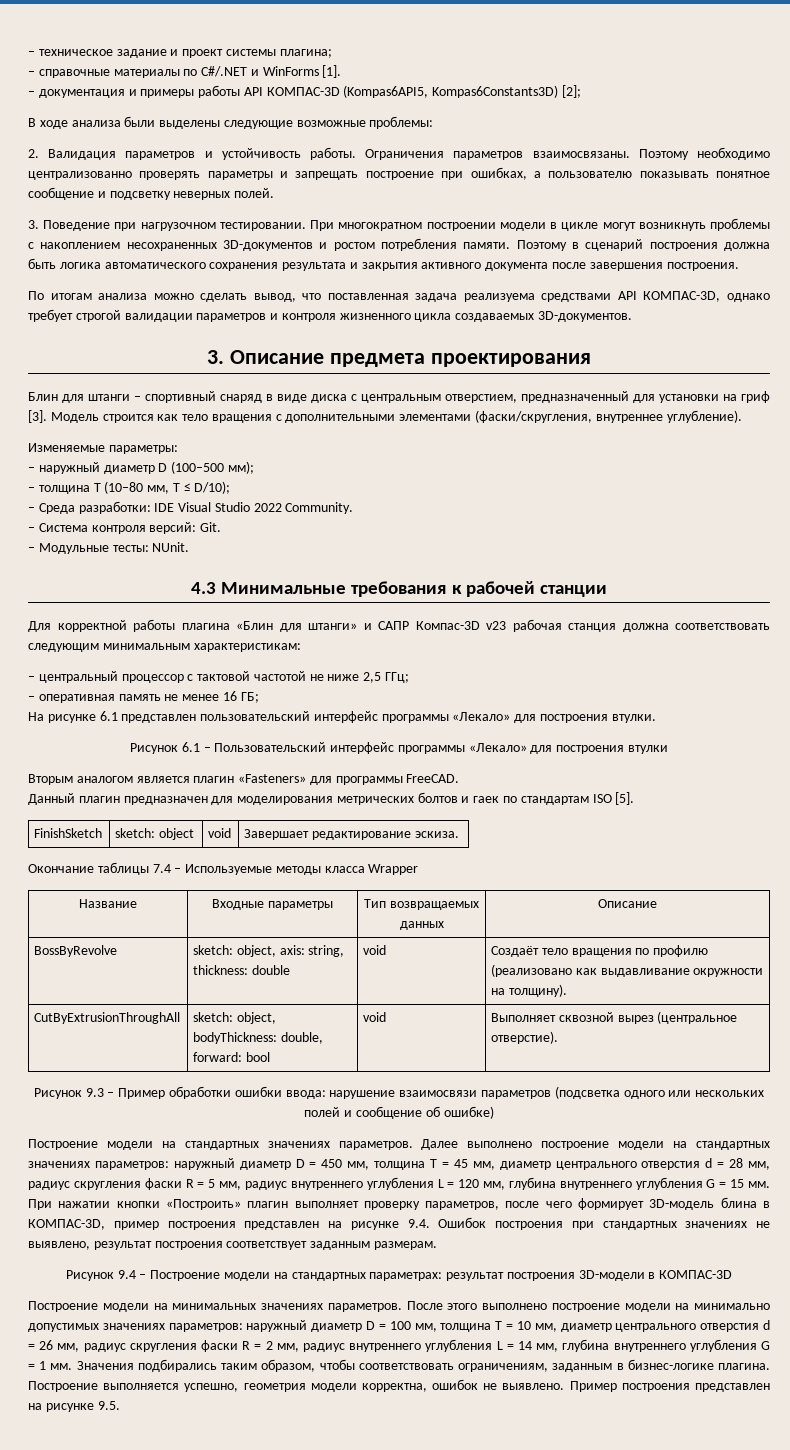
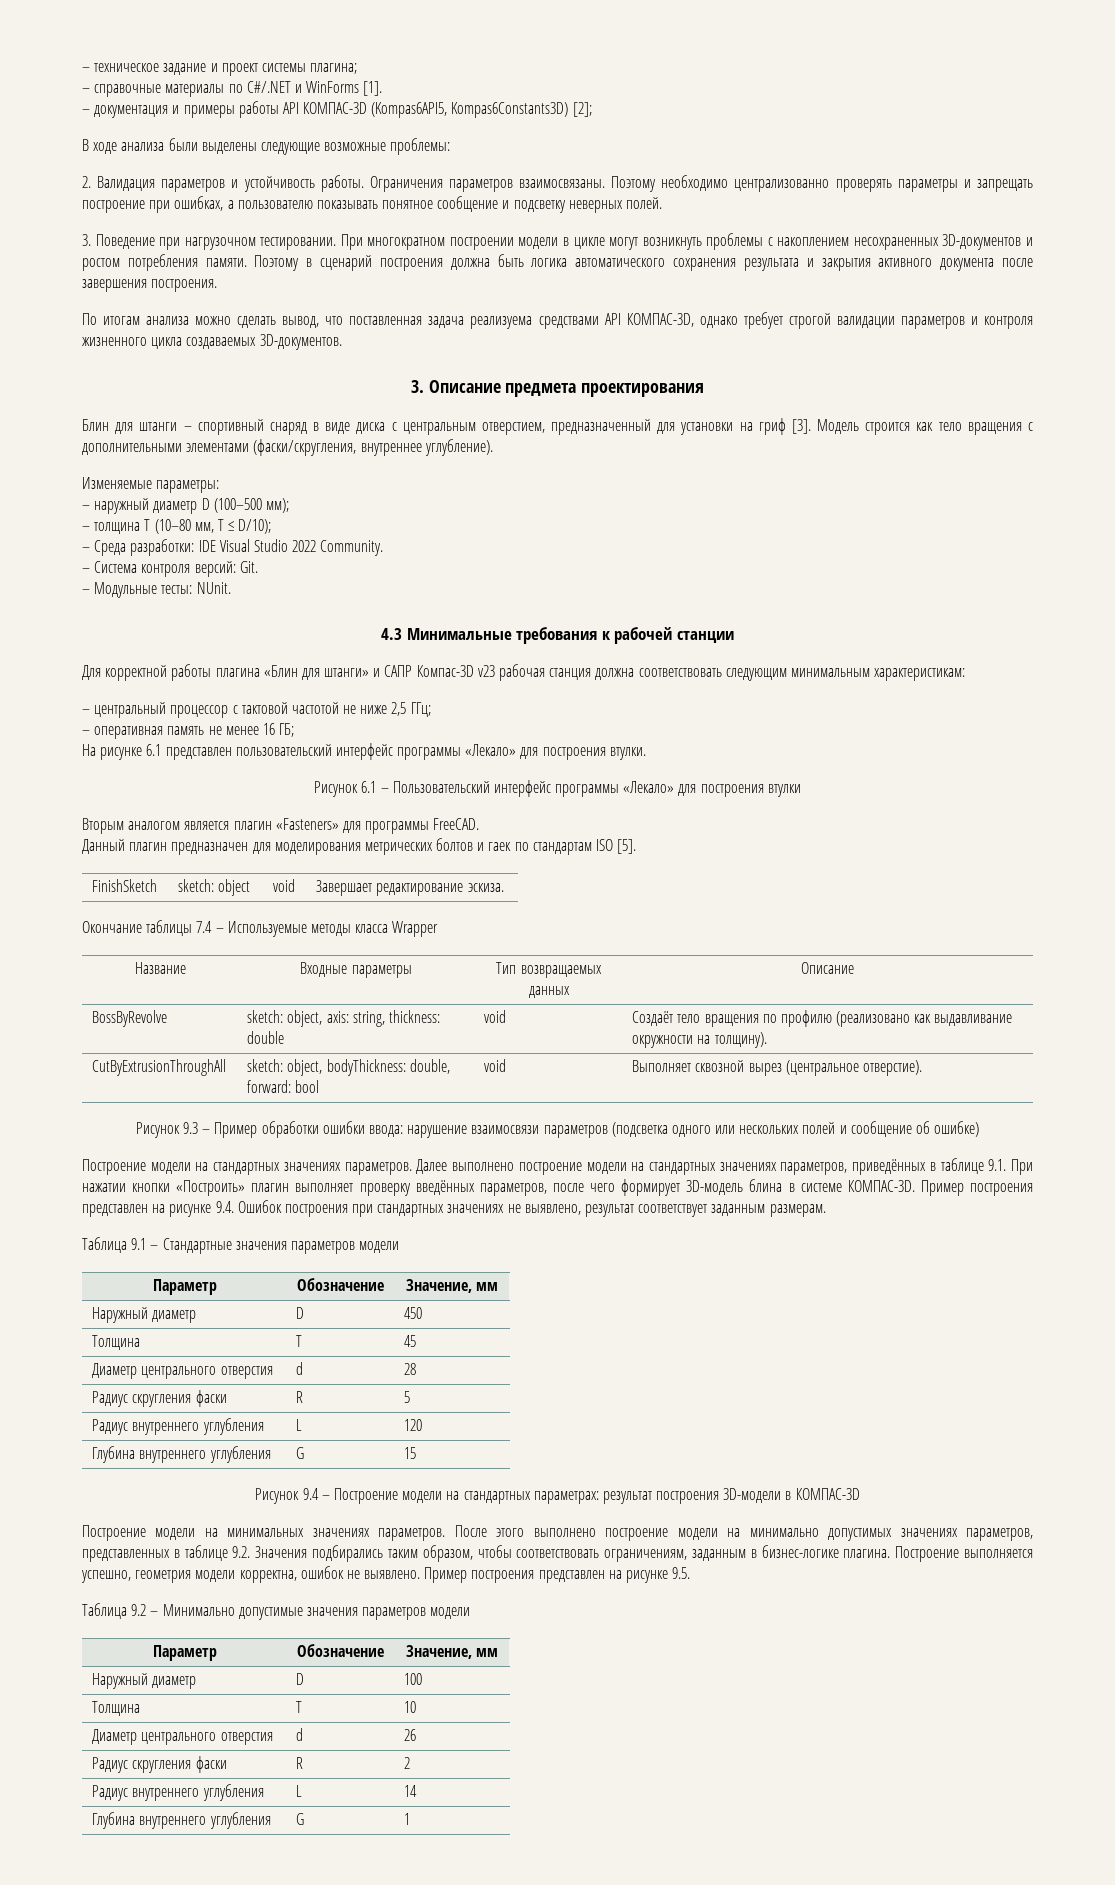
[94,1158,771,1170] [28,1177,771,1190] параметров: наружный диаметр D = 450 мм, толщина T = 45 мм, диаметр центрального отверстия d = 28 мм, радиус скругления фаски R = 5 мм, радиус внутреннего углубления L = 120 мм, глубина внутреннего углубления G = 15 мм. -> [780,1158,1007,1175] параметров, приведённых в таблице 9.1.
(420, 1205) none -> [415,1180,475,1195] введённых
[28,1219,159,1230] КОМПАС-3D, пример -> [800,1180,964,1196] системе КОМПАС-3D. Пример
[154,1241,223,1250] построения -> (635, 1210) none
(437, 1245) none -> [82,1237,400,1254] [152,1279,217,1295] [297,1278,384,1291] [405,1279,499,1293] [92,1307,197,1323] [296,1307,305,1319] [404,1307,423,1319] [92,1335,141,1350] [296,1335,303,1347] [404,1335,417,1347] [92,1363,273,1379] [296,1362,304,1375] [404,1363,417,1375] [92,1390,227,1407] [296,1391,304,1403] [404,1391,411,1403] [92,1418,264,1435] [296,1419,303,1431] [404,1419,423,1431] [92,1446,271,1463] [296,1447,305,1459] [404,1447,417,1459] // Таблица 9.1 – Стандартные значения параметров модели // Параметр | Обозначение | Значение, мм // Наружный диаметр | D | 450 // Толщина | T | 45 // Диаметр центрального отверстия | d | 28 // Радиус скругления фаски | R | 5 // Радиус внутреннего углубления | L | 120 // Глубина внутреннего углубления | G | 15
[168,1320,770,1332] [28,1339,770,1352] [28,1361,73,1370] параметров: наружный диаметр D = 100 мм, толщина T = 10 мм, диаметр центрального отверстия d = 26 мм, радиус скругления фаски R = 2 мм, радиус внутреннего углубления L = 14 мм, глубина внутреннего углубления G = 1 мм. -> [966,1528,1033,1541] [82,1545,251,1562] параметров, представленных в таблице 9.2.
(120, 1405) none -> [82,1603,471,1620] [152,1645,217,1661] [297,1644,384,1657] [405,1645,499,1659] [92,1673,197,1689] [296,1673,305,1685] [404,1673,423,1685] [92,1701,141,1716] [296,1701,303,1713] [404,1701,417,1713] [92,1729,273,1745] [296,1728,304,1741] [404,1729,417,1741] [92,1756,227,1773] [296,1757,304,1769] [404,1757,411,1769] [92,1784,264,1801] [296,1785,303,1797] [404,1785,418,1797] [92,1812,271,1829] [296,1813,305,1825] [404,1813,411,1825] // Таблица 9.2 – Минимально допустимые значения параметров модели // Параметр | Обозначение | Значение, мм // Наружный диаметр | D | 100 // Толщина | T | 10 // Диаметр центрального отверстия | d | 26 // Радиус скругления фаски | R | 2 // Радиус внутреннего углубления | L | 14 // Глубина внутреннего углубления | G | 1

